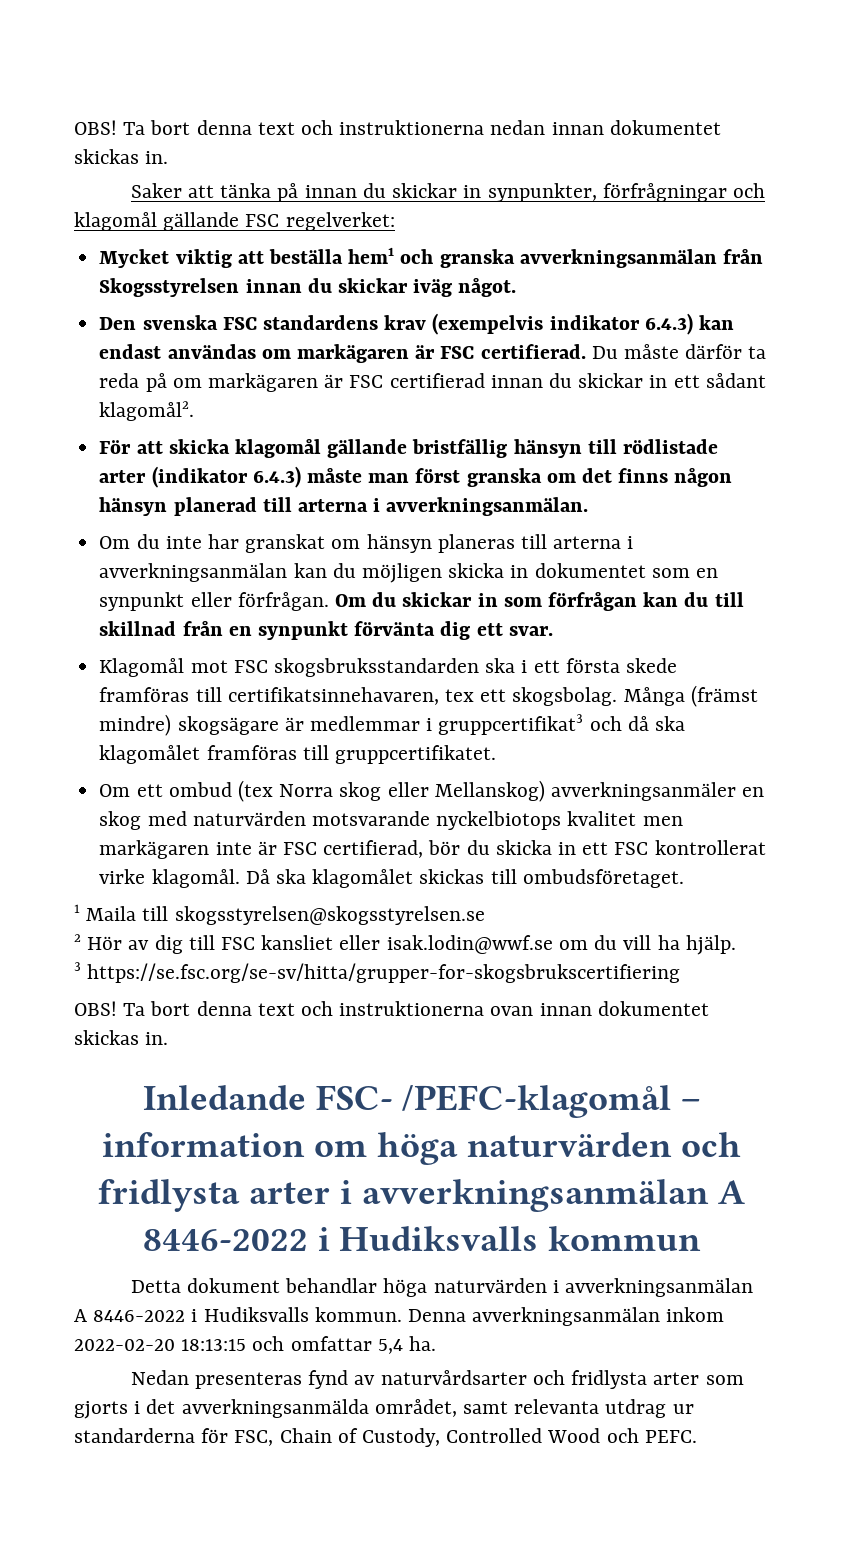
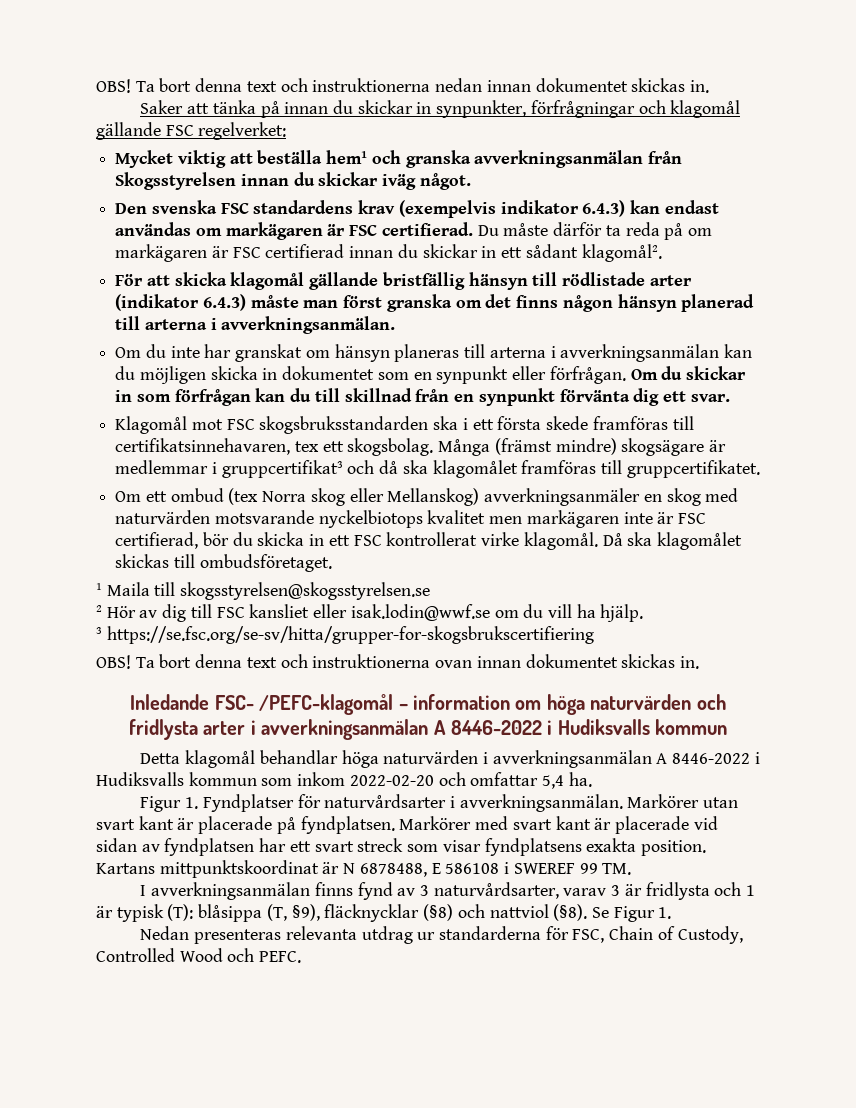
[187,1278,281,1293] dokument -> [185,750,256,768] klagomål
[314,1307,661,1326] kommun. Denna avverkningsanmälan -> [188,772,293,786] kommun som
[181,1339,247,1351] 18:13:15 -> (434, 780) none
[130,1370,744,1389] [74,1399,509,1419] Nedan presenteras fynd av naturvårdsarter och fridlysta arter som gjorts i det avverkningsanmälda området, samt -> [140,794,739,812] [96,816,718,834] [96,838,706,856] [96,860,632,878] [140,882,756,900] [96,904,672,922] [140,926,282,944] Figur 1. Fyndplatser för naturvårdsarter i avverkningsanmälan. Markörer utan svart kant är placerade på fyndplatsen. Markörer med svart kant är placerade vid sidan av fyndplatsen har ett svart streck som visar fyndplatsens exakta position. Kartans mittpunktskoordinat är N 6878488, E 586108 i SWEREF 99 TM. // I avverkningsanmälan finns fynd av 3 naturvårdsarter, varav 3 är fridlysta och 1 är typisk (T): blåsippa (T, §9), fläcknycklar (§8) och nattviol (§8). Se Figur 1. // Nedan presenteras

